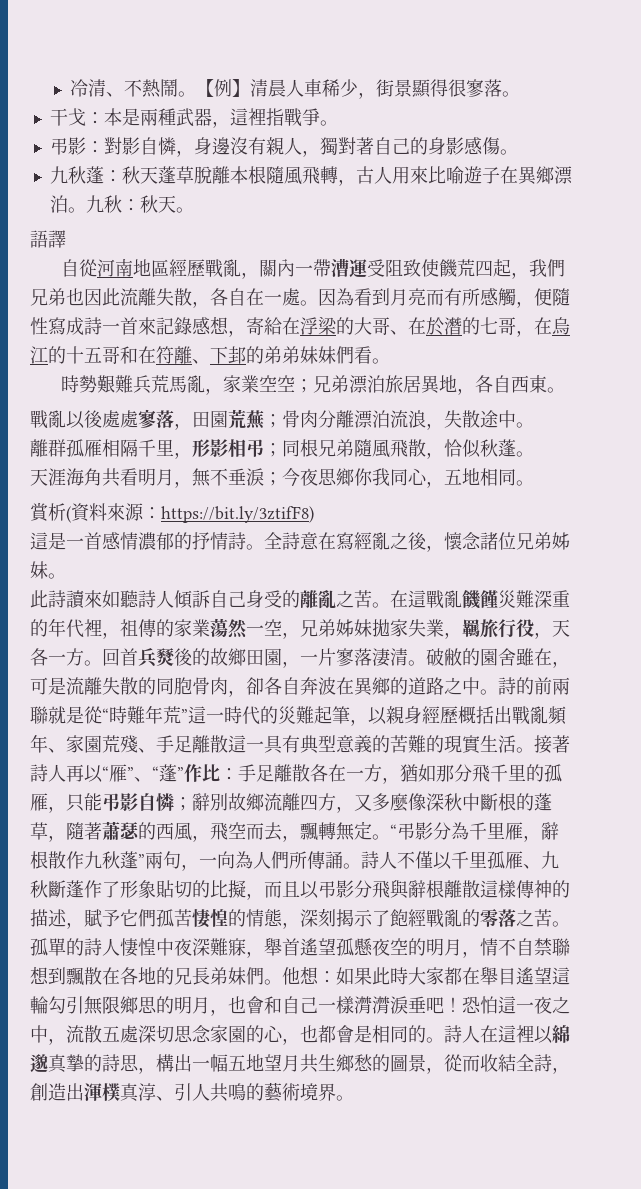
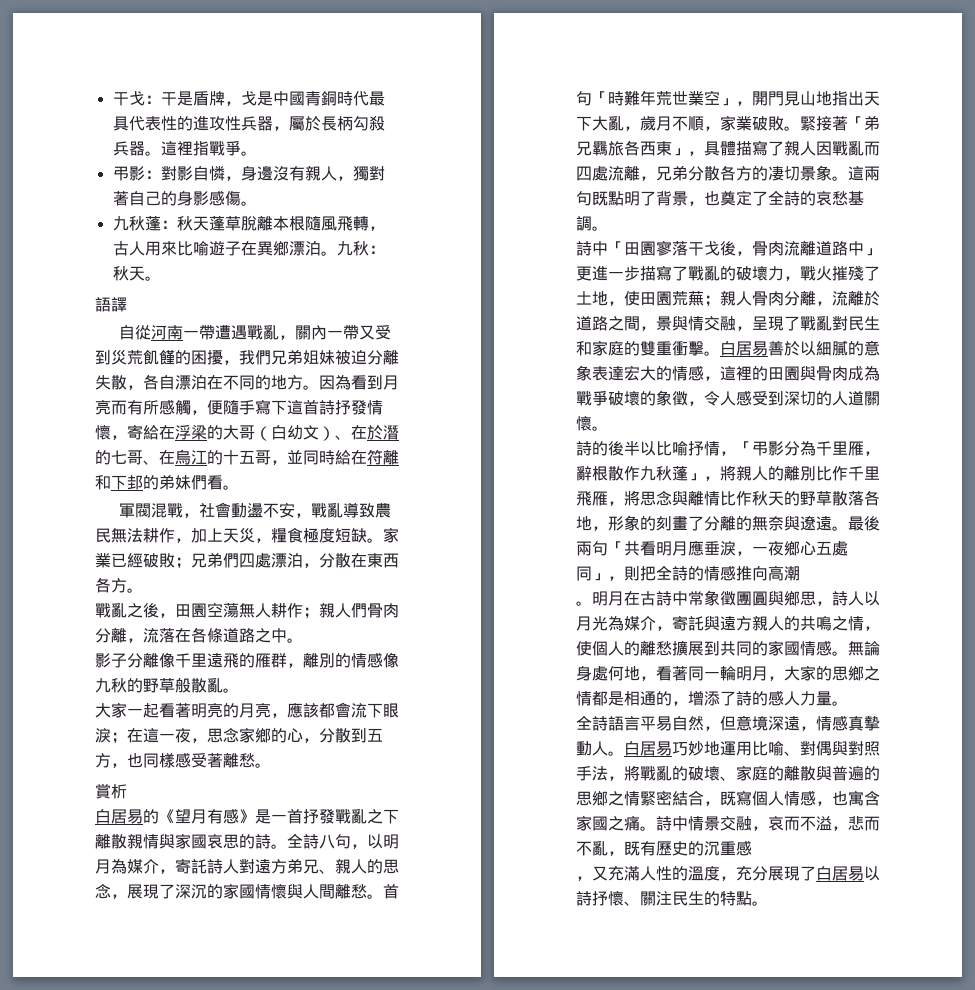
[69,79,520,99] [49,108,230,128] 冷清、不熱鬧。【例】清晨人車稀少，街景顯得很寥落。 // 干戈：本是兩種武器， -> [112,91,385,106] [112,115,385,131] [112,141,161,156] 干戈：干是盾牌，戈是中國青銅時代最具代表性的進攻性兵器，屬於長柄勾殺兵器。
[133,259,206,277] 地區經歷 -> [182,325,247,340] 一帶遭遇
[331,258,566,279] [30,288,300,308] 漕運受阻致使饑荒四起，我們兄弟也因此流離失散，各自在一處 -> [358,325,391,340] [95,349,399,365] [95,374,303,390] 又受到災荒飢饉的困擾，我們兄弟姐妹被迫分離失散，各自漂泊在不同的地方
[30,316,229,335] 性寫成詩一首來記錄感想 -> [239,399,383,415] [95,425,111,440] 手寫下這首詩抒發情懷
(390, 326) none -> [255,425,335,441] （白幼文）
[516,330,534,337] ， -> [143,460,159,465] 、
[120,346,210,364] 和在符離、 -> [271,449,399,465] [95,475,111,490] ，並同時給在符離和
[282,346,318,364] 弟妹 -> (175, 482) none
[61,375,566,395] [30,409,192,430] 時勢艱難兵荒馬亂，家業空空；兄弟漂泊旅居異地，各自西東。 // 戰亂以後處處寥落， -> [118,502,391,518] [95,527,399,543] [95,552,399,569] [95,577,143,593] [95,602,399,619] [95,627,303,643] [95,652,399,668] [95,677,239,693] [95,702,399,718] [95,727,383,744] [95,752,271,768] [95,784,127,799] [95,808,399,824] [95,833,399,849] [95,858,399,874] [95,883,399,899] [576,90,880,106] [576,115,880,131] [576,140,880,156] [576,165,880,181] [576,190,864,206] [576,216,608,231] [576,240,880,256] [576,265,880,281] [576,291,640,306] 軍閥混戰，社會動盪不安，戰亂導致農民無法耕作，加上天災，糧食極度短缺。家業已經破敗；兄弟們四處漂泊，分散在東西各方。 // 戰亂之後，田園空蕩無人耕作；親人們骨肉分離，流落在各條道路之中。 // 影子分離像千里遠飛的雁群，離別的情感像九秋的野草般散亂。 // 大家一起看著明亮的月亮，應該都會流下眼淚；在這一夜，思念家鄉的心，分散到五方，也同樣感受著離愁。 // 賞析 // 白居易的《望月有感》是一首抒發戰亂之下離散親情與家國哀思的詩。全詩八句，以明月為媒介，寄託詩人對遠方弟兄、親人的思念，展現了深沉的家國情懷與人間離愁。首句「時難年荒世業空」，開門見山地指出天下大亂，歲月不順，家業破敗。緊接著「弟兄羈旅各西東」，具體描寫了親人因戰亂而四處流離，兄弟分散各方的凄切景象。這兩句既點明了背景，也奠定了全詩的哀愁基調。 // 詩中「田園寥落干戈後，骨肉流離道路中」更進一步描寫了戰亂的破壞力，戰火摧殘了土地，使
[282,410,534,430] [30,439,534,459] [30,468,534,488] [30,502,314,523] [30,532,570,552] [30,561,66,579] [30,590,570,609] [30,618,570,639] [30,648,570,668] [30,677,570,697] [30,705,566,726] [30,734,570,754] [30,764,562,784] [30,793,552,813] [30,821,397,842] 骨肉分離漂泊流浪，失散途中。 // 離群孤雁相隔千里，形影相弔；同根兄弟隨風飛散，恰似秋蓬。 // 天涯海角共看明月，無不垂淚；今夜思鄉你我同心，五地相同。 // 賞析(資料來源：https://bit.ly/3ztifF8) // 這是一首感情濃郁的抒情詩。全詩意在寫經亂之後，懷念諸位兄弟姊妹。 // 此詩讀來如聽詩人傾訴自己身受的離亂之苦。在這戰亂饑饉災難深重的年代裡，祖傳的家業蕩然一空，兄弟姊妹拋家失業，羈旅行役，天各一方。回首兵燹後的故鄉田園，一片寥落淒清。破敝的園舍雖在，可是流離失散的同胞骨肉，卻各自奔波在異鄉的道路之中。詩的前兩聯就是從“時難年荒”這一時代的災難起筆，以親身經歷概括出戰亂頻年、家園荒殘、手足離散這一具有典型意義的苦難的現實生活。接著詩人再以“雁”、“蓬”作比：手足離散各在一方，猶如那分飛千里的孤雁，只能弔影自憐；辭別故鄉流離四方，又多麼像深秋中斷根的蓬草，隨著蕭瑟的西風，飛空而去，飄轉無定。“ -> [720,290,880,306] [576,316,880,331] [576,340,880,356] [576,365,880,381] [576,390,880,406] [576,416,608,431] [576,441,752,456] 親人骨肉分離，流離於道路之間，景與情交融，呈現了戰亂對民生和家庭的雙重衝擊。白居易善於以細膩的意象表達宏大的情感，這裡的田園與骨肉成為戰爭破壞的象徵，令人感受到深切的人道關懷。 // 詩的後半以比喻抒情，「
[138,851,559,871] [30,879,570,900] [30,908,570,929] [30,937,571,958] [30,966,570,986] [30,996,570,1016] [30,1025,570,1045] [30,1054,570,1074] [30,1082,336,1102] ”兩句，一向為人們所傳誦。詩人不僅以千里孤雁、九秋斷蓬作了形象貼切的比擬，而且以弔影分飛與辭根離散這樣傳神的描述，賦予它們孤苦悽惶的情態，深刻揭示了飽經戰亂的零落之苦。孤單的詩人悽惶中夜深難寐，舉首遙望孤懸夜空的明月，情不自禁聯想到飄散在各地的兄長弟妹們。他想：如果此時大家都在舉目遙望這輪勾引無限鄉思的明月，也會和自己一樣潸潸淚垂吧！恐怕這一夜之中，流散五處深切思念家園的心，也都會是相同的。詩人在這裡以綿邈真摯的詩思，構出一幅五地望月共生鄉愁的圖景，從而收結全詩，創造出渾樸真淳、引人共鳴的藝術境界 -> [688,465,880,481] [576,490,880,506] [576,515,880,531] [576,540,848,556] [576,565,800,581] [576,590,880,606] [576,615,880,631] [576,640,880,656] [576,665,880,681] [576,690,848,706] [576,715,880,731] [576,741,880,756] [576,765,880,781] [576,790,880,806] [576,815,880,831] [576,840,752,856] [576,866,880,881] [576,891,752,906] 」，將親人的離別比作千里飛雁，將思念與離情比作秋天的野草散落各地，形象的刻畫了分離的無奈與遼遠。最後兩句「共看明月應垂淚，一夜鄉心五處同」，則把全詩的情感推向高潮 // 。明月在古詩中常象徵團圓與鄉思，詩人以月光為媒介，寄託與遠方親人的共鳴之情，使個人的離愁擴展到共同的家國情感。無論身處何地，看著同一輪明月，大家的思鄉之情都是相通的，增添了詩的感人力量。 // 全詩語言平易自然，但意境深遠，情感真摯動人。白居易巧妙地運用比喻、對偶與對照手法，將戰亂的破壞、家庭的離散與普遍的思鄉之情緊密結合，既寫個人情感，也寓含家國之痛。詩中情景交融，哀而不溢，悲而不亂，既有歷史的沉重感 // ，又充滿人性的溫度，充分展現了白居易以詩抒懷、關注民生的特點

